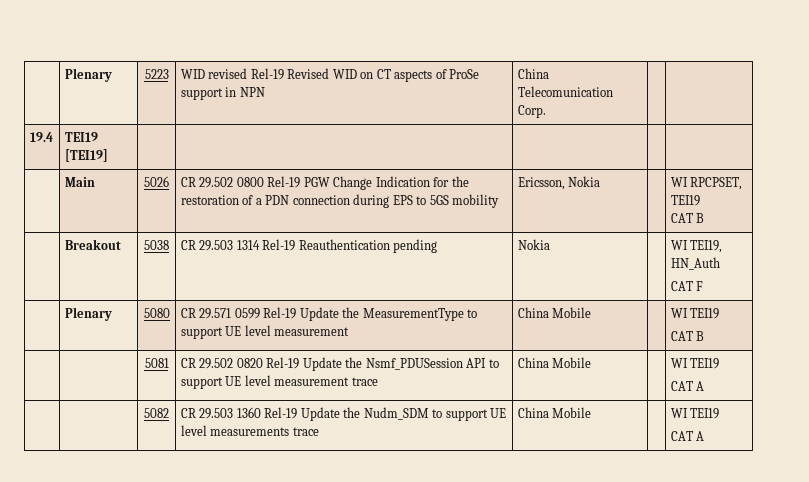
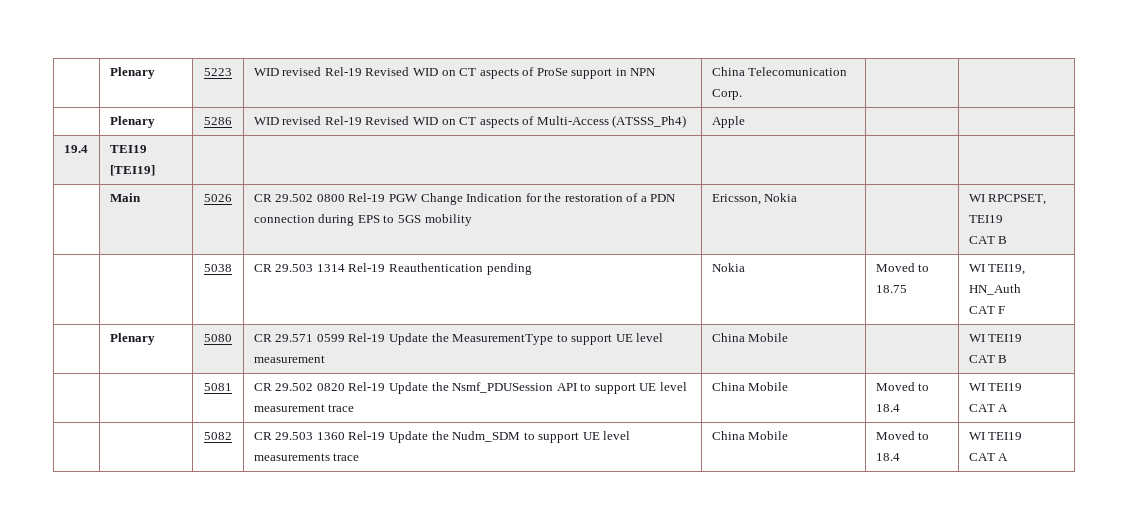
(546, 111) none -> [109,116,155,128] [204,117,232,125] [253,115,687,128] [711,116,745,128] // | Plenary | 5286 | WID revised Rel-19 Revised WID on CT aspects of Multi-Access (ATSSS_Ph4) | Apple | |
[64,239,121,250] Breakout -> (1008, 240) none
(550, 244) none -> [875,263,930,272] [875,285,907,293] Moved to 18.75
(592, 362) none -> [875,382,930,391] [875,404,900,412] Moved to 18.4
(592, 412) none -> [875,431,930,440] [875,453,900,461] Moved to 18.4

